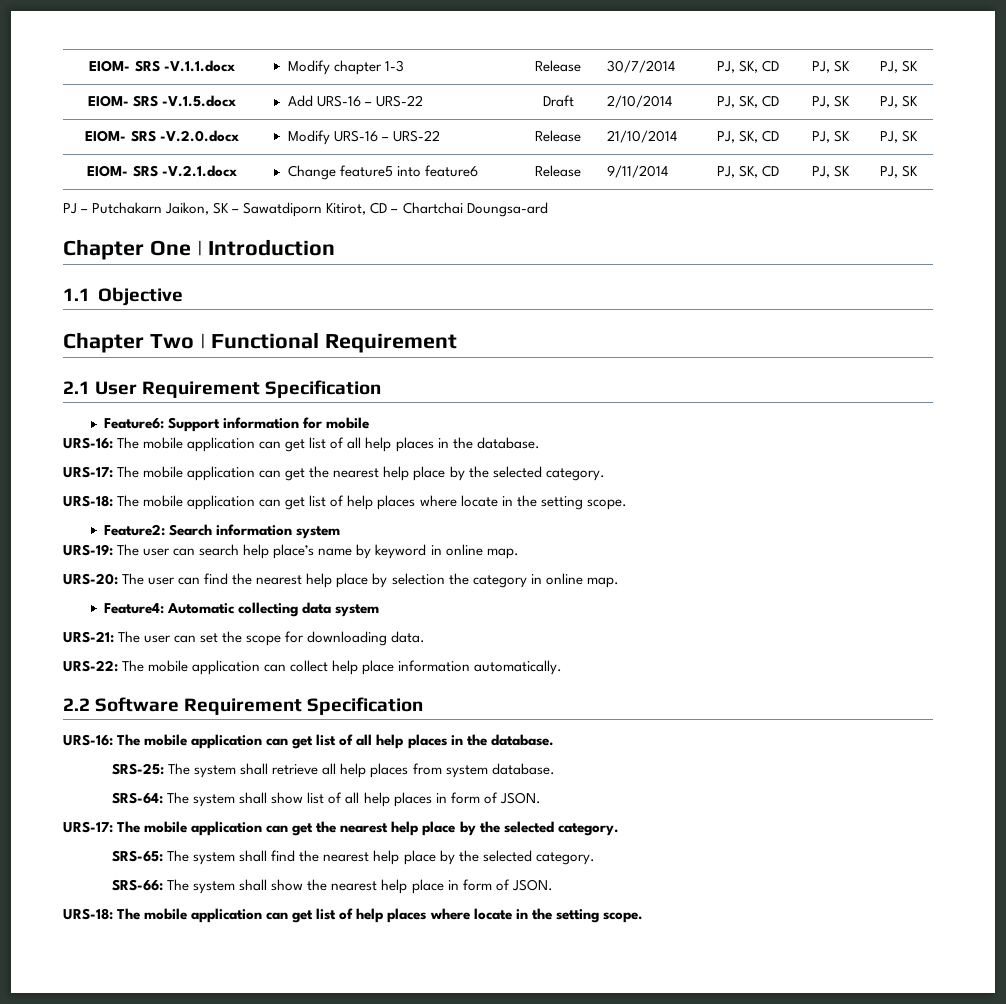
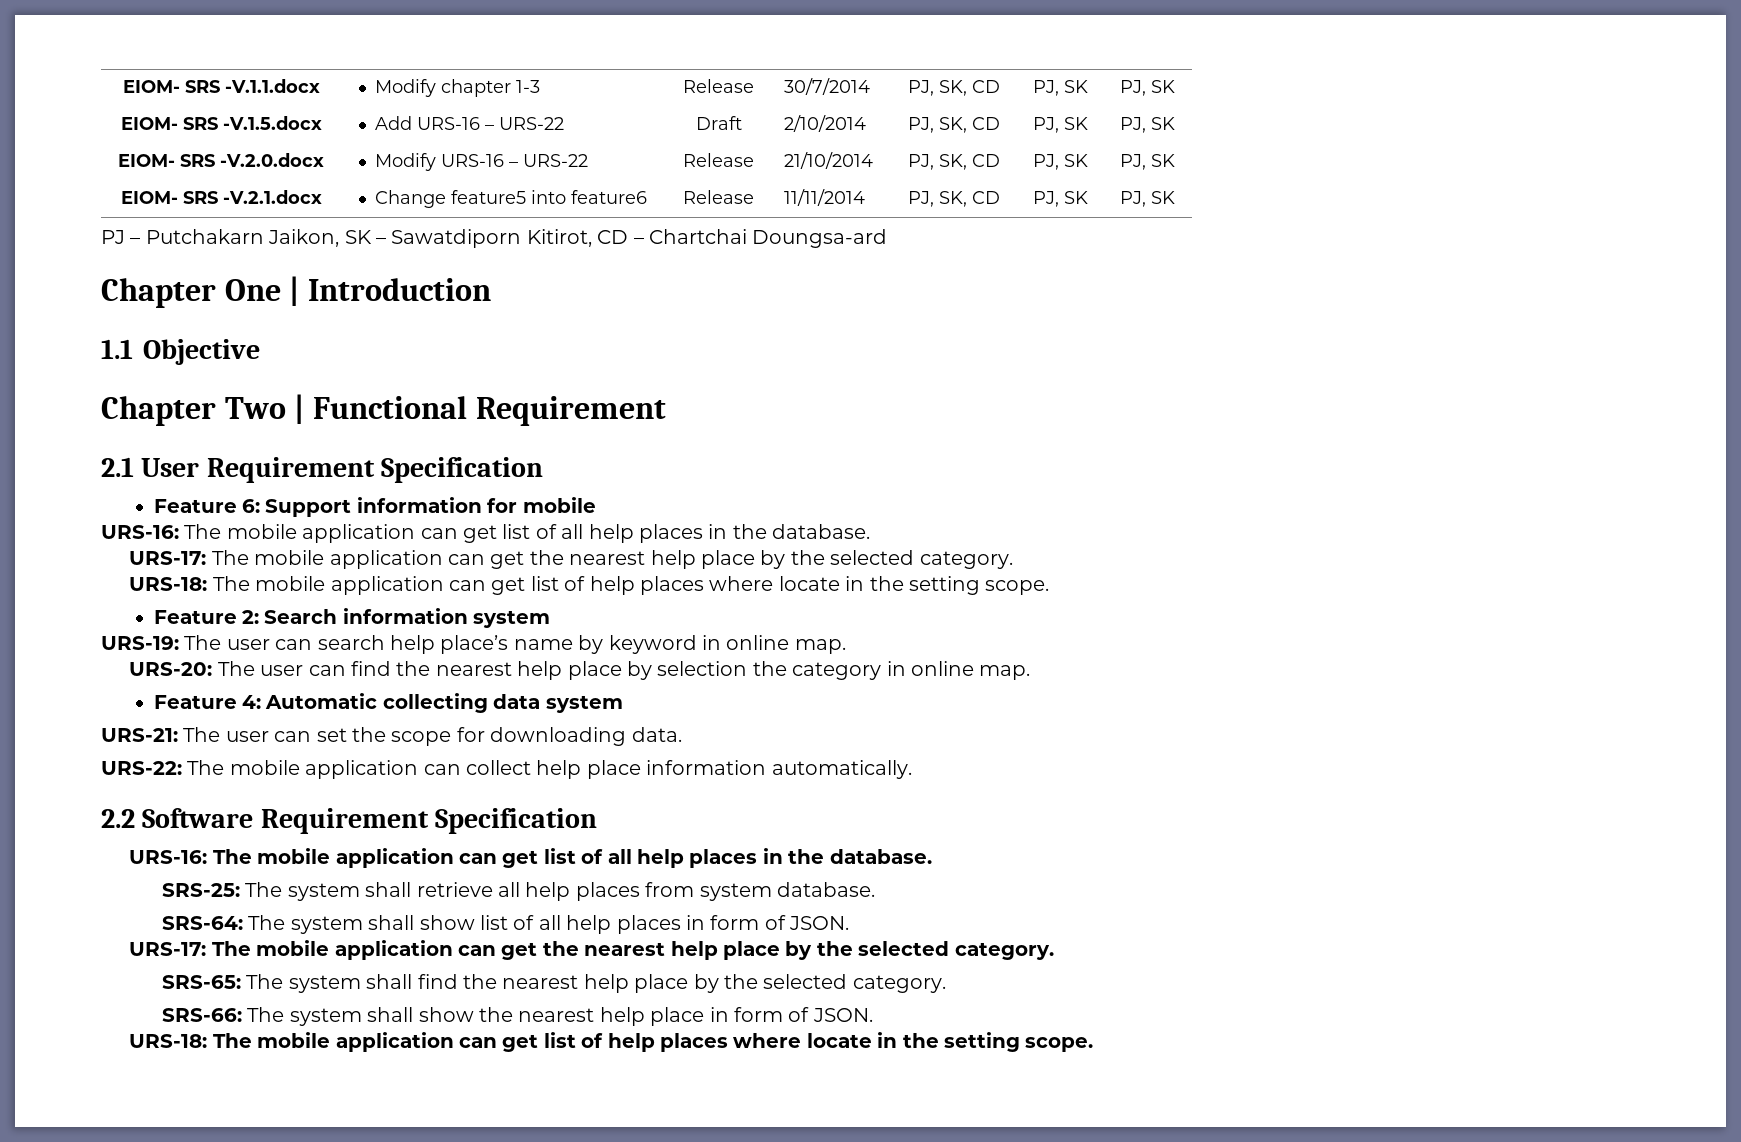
[607,165,669,178] 9/11/2014 -> [784,189,866,206] 11/11/2014
[104,418,165,429] Feature6: -> [153,499,260,513] Feature 6:
[104,524,166,536] Feature2: -> [153,610,259,624] Feature 2:
[104,603,165,614] Feature4: -> [153,695,261,709] Feature 4:

